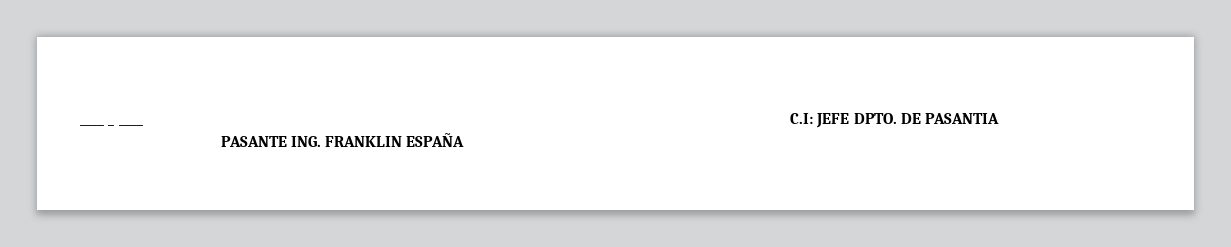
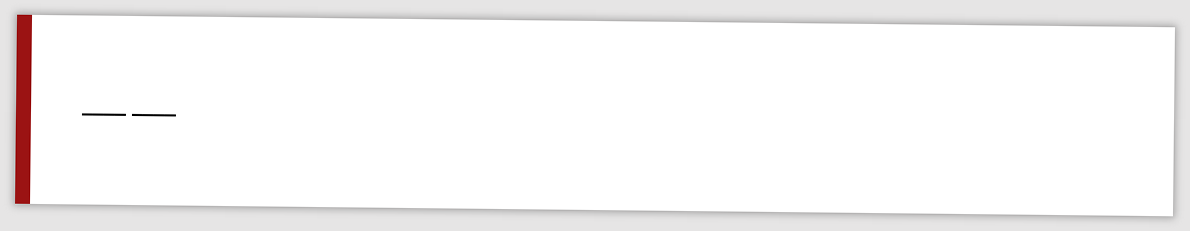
[80,124,143,126] [220,133,465,147] [789,113,1000,128] ____ _ ____ // PASANTE ING. FRANKLIN ESPAÑA // C.I: JEFE DPTO. DE PASANTIA -> [81,112,176,117] ____ ____

